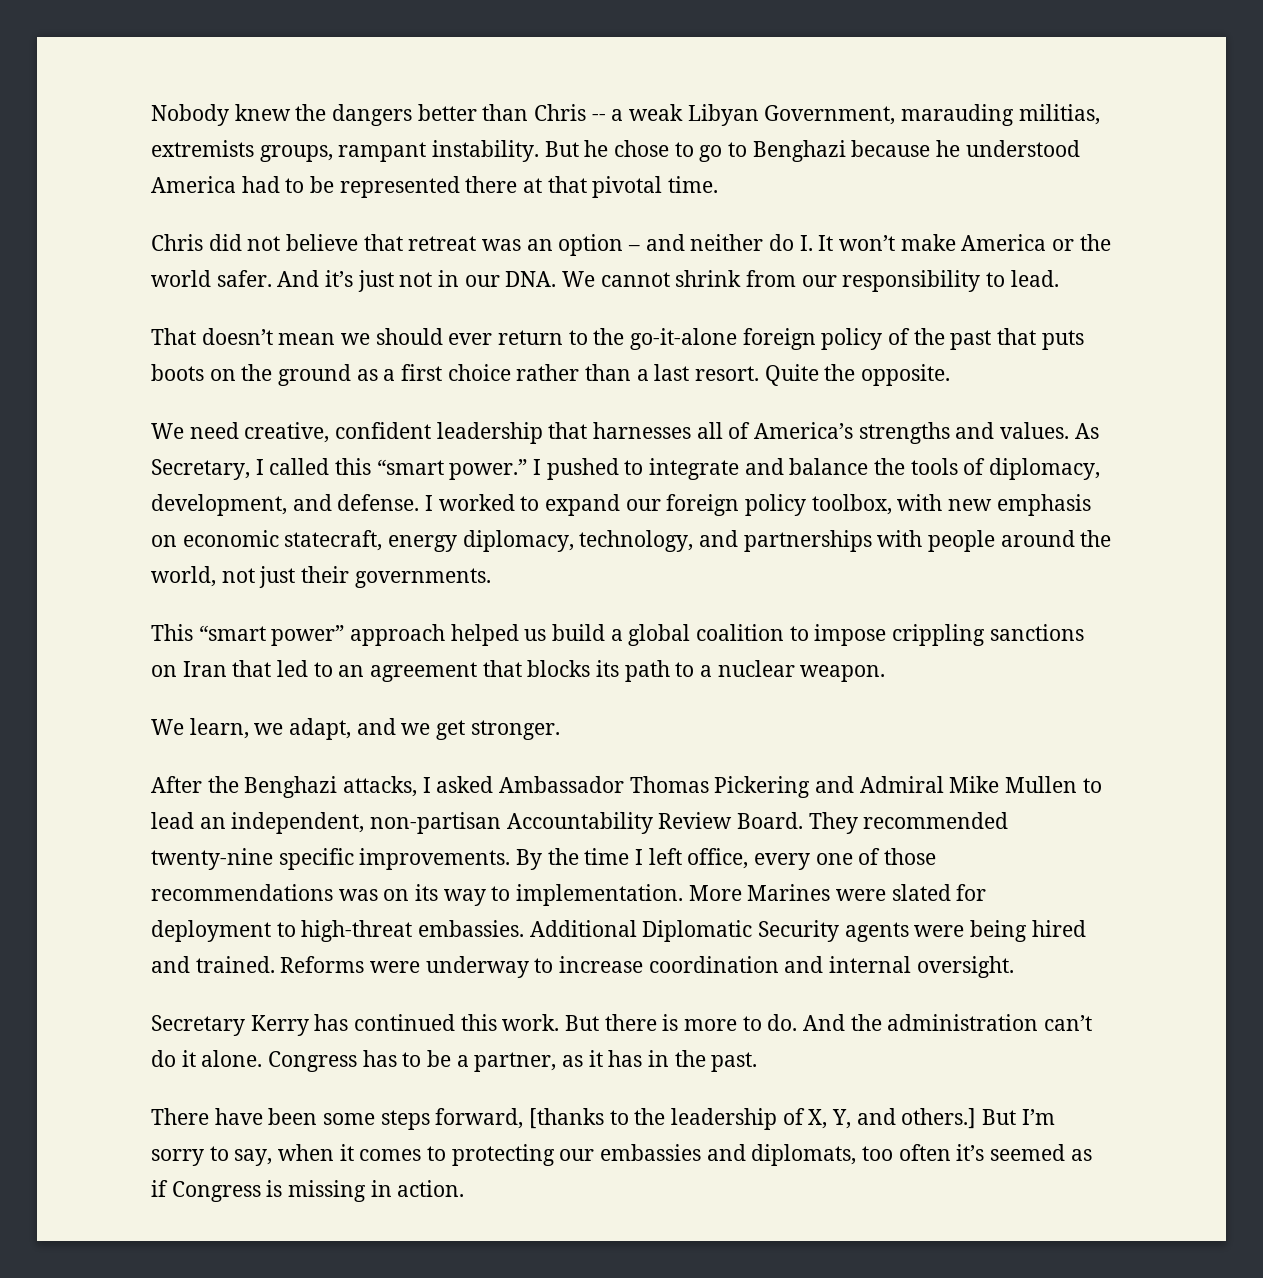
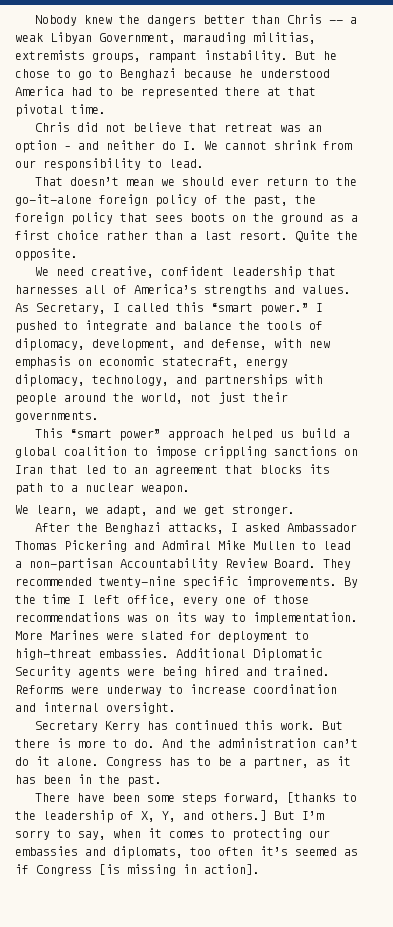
[818,234,1111,251] [151,270,557,292] It won’t make America or the world safer. And it’s just not in our DNA. -> (197, 145) none
[950,328,1084,350] past that puts -> [253,195,316,207] [15,212,183,225] past, the foreign policy that sees
[337,494,892,516] defense. I worked to expand our foreign policy toolbox, -> [211,339,267,350] defense,
[199,812,365,834] an independent, -> [15,561,22,568] a
(643, 1058) none -> [43,775,71,784] been
[266,1180,283,1197] is -> [99,864,120,875] [is
[397,1180,465,1197] action. -> [204,864,260,875] action].

